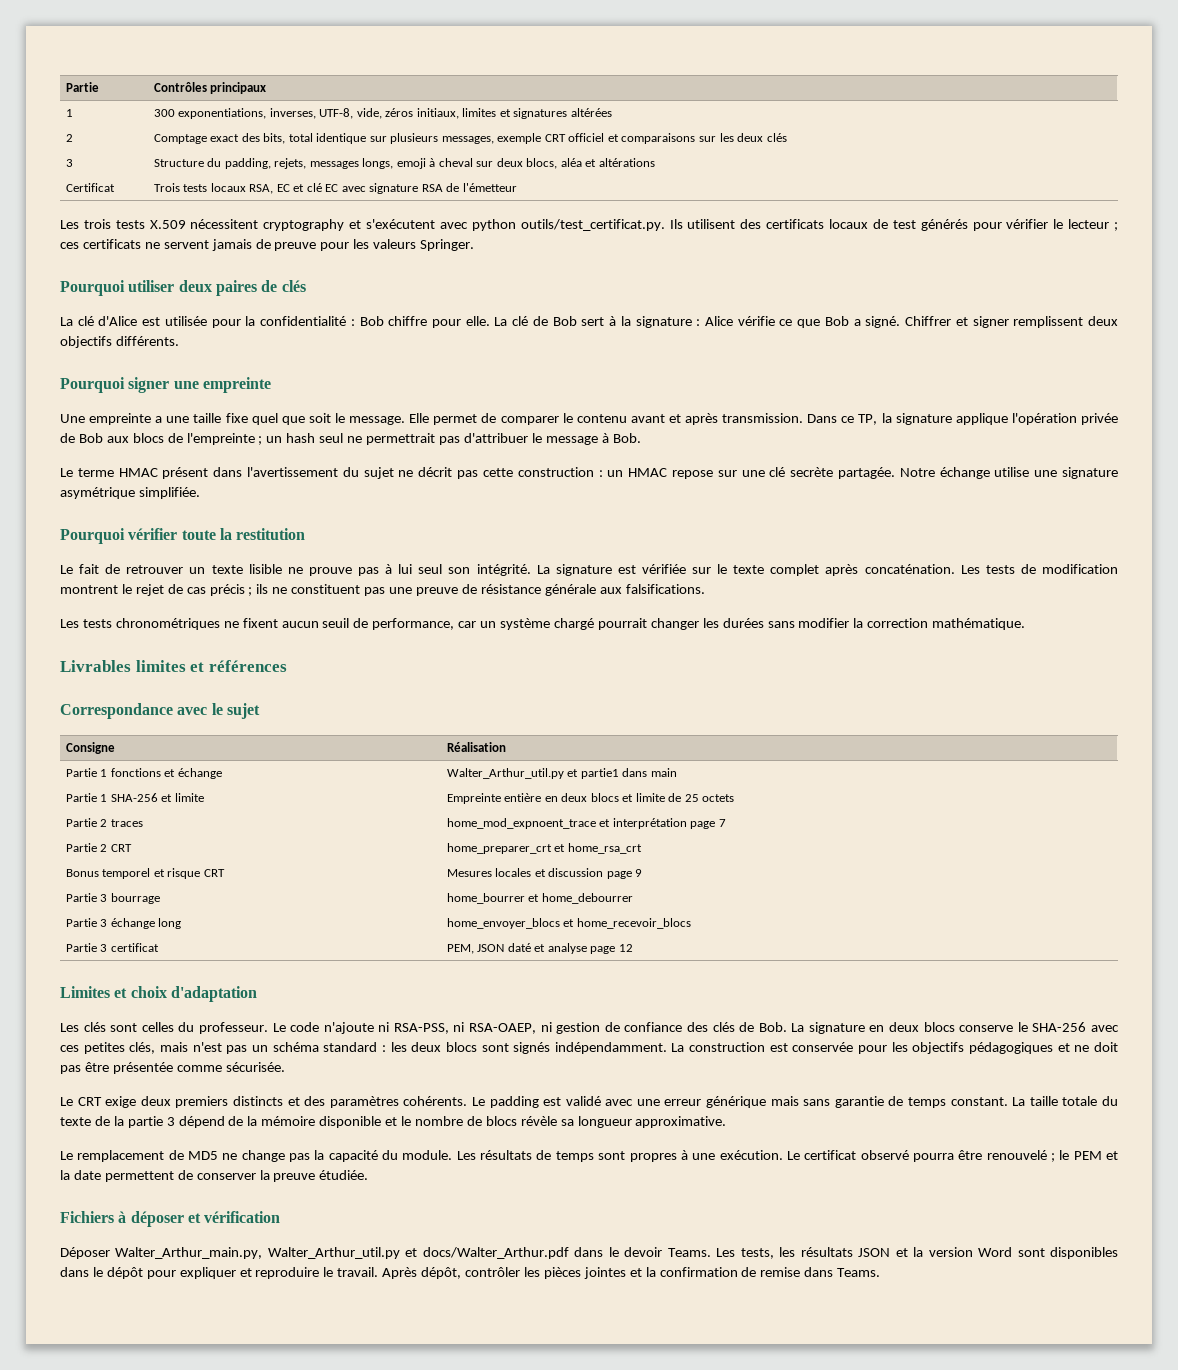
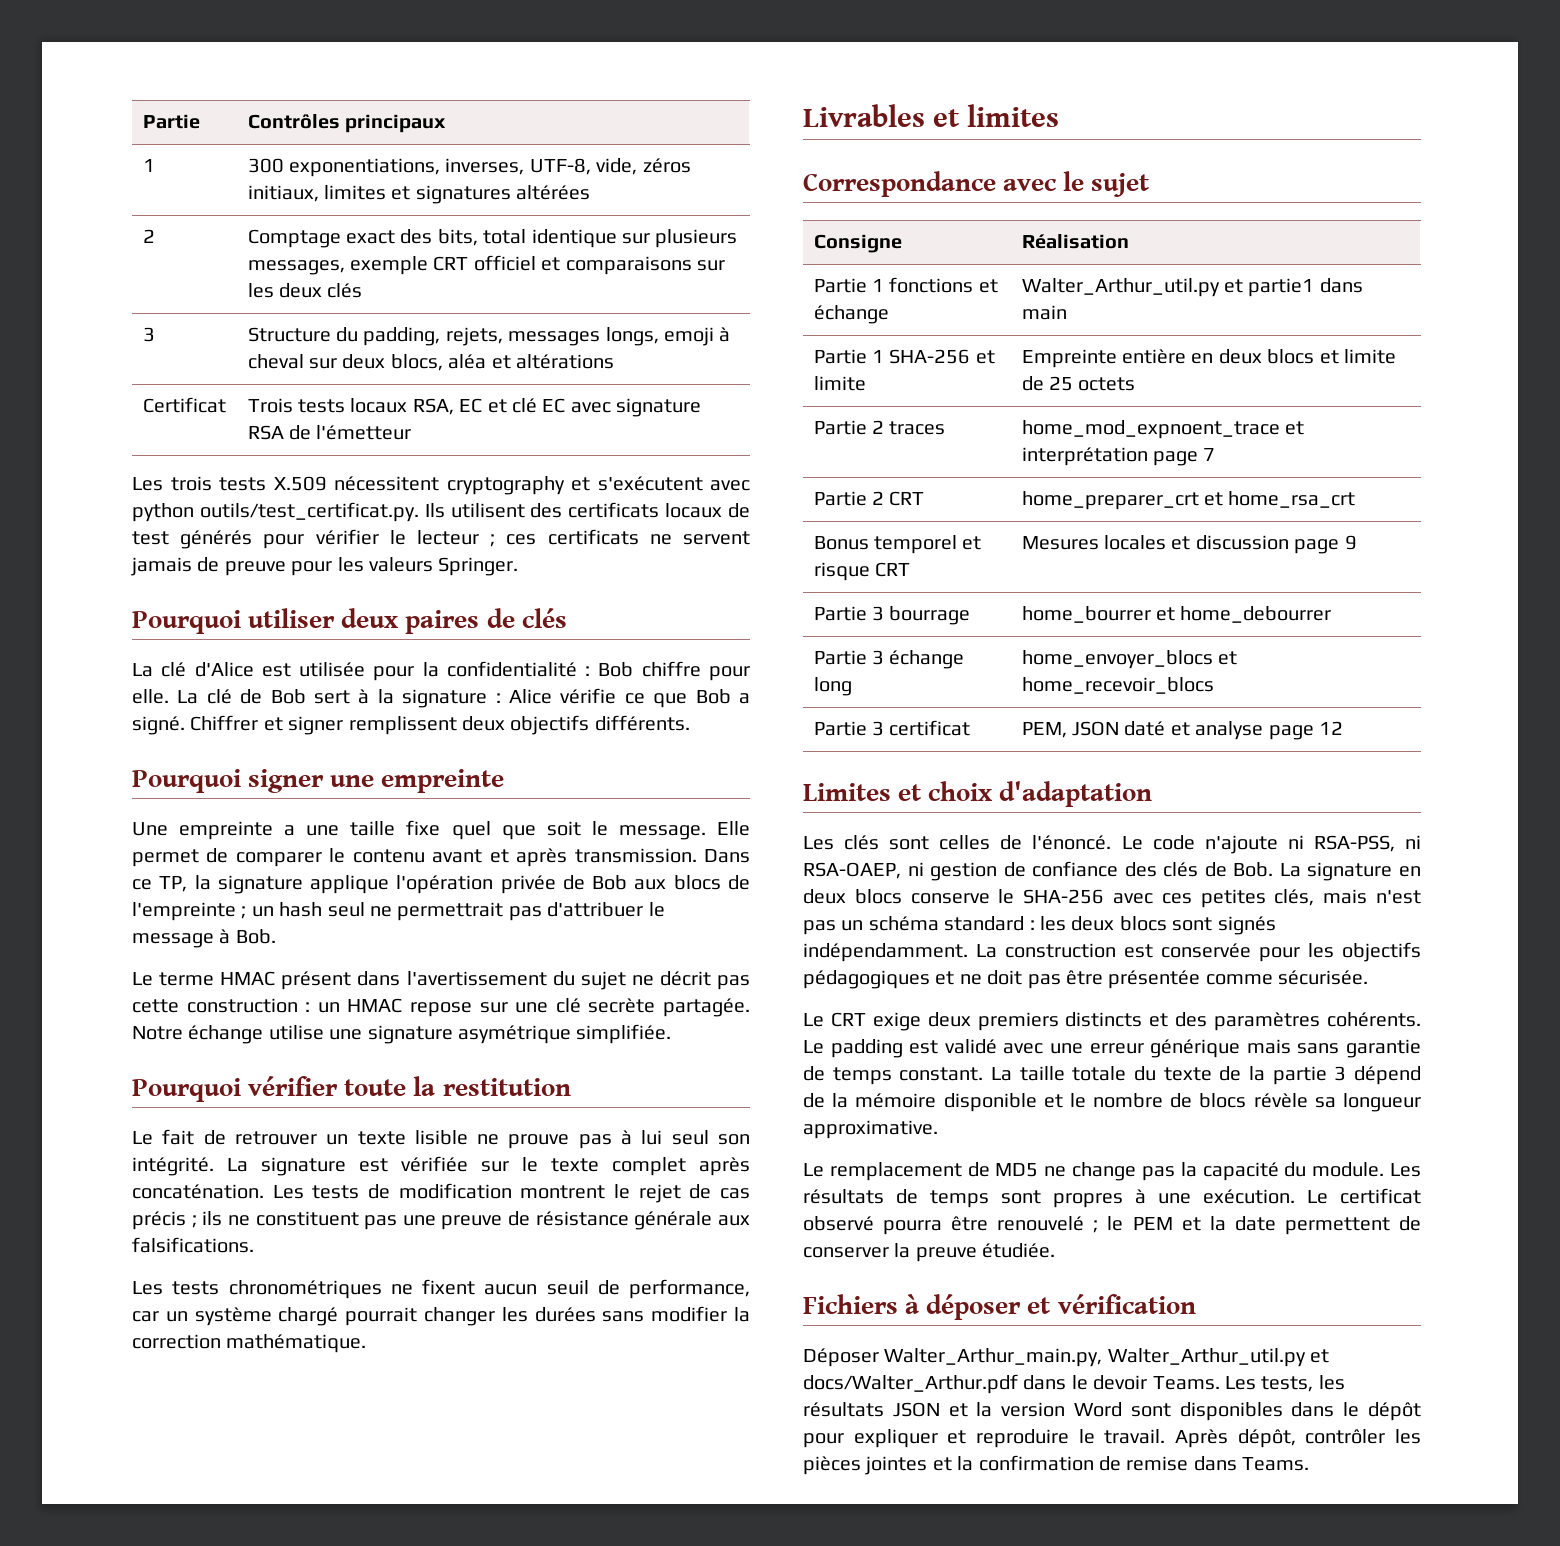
[135,660,287,672] limites et références -> [933,104,1059,127] et limites
[178,1022,268,1034] du professeur. -> [1000,835,1112,850] de l'énoncé.

